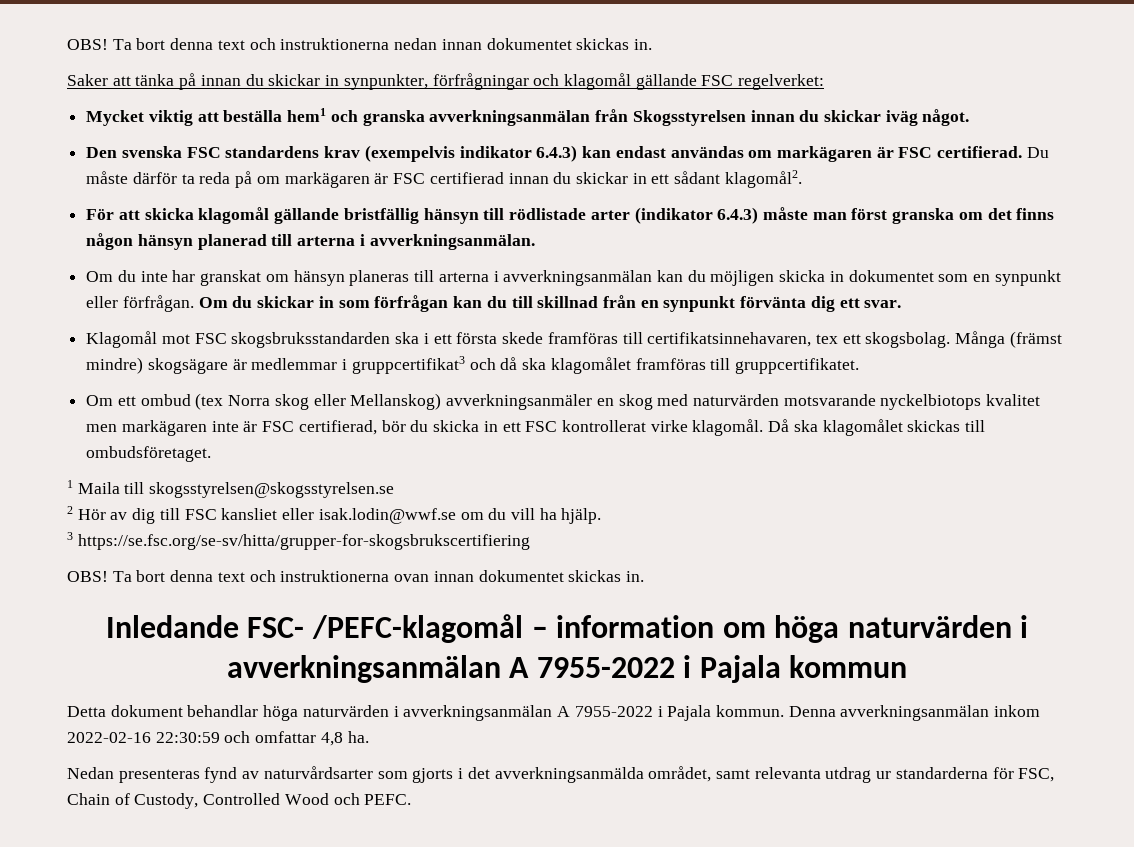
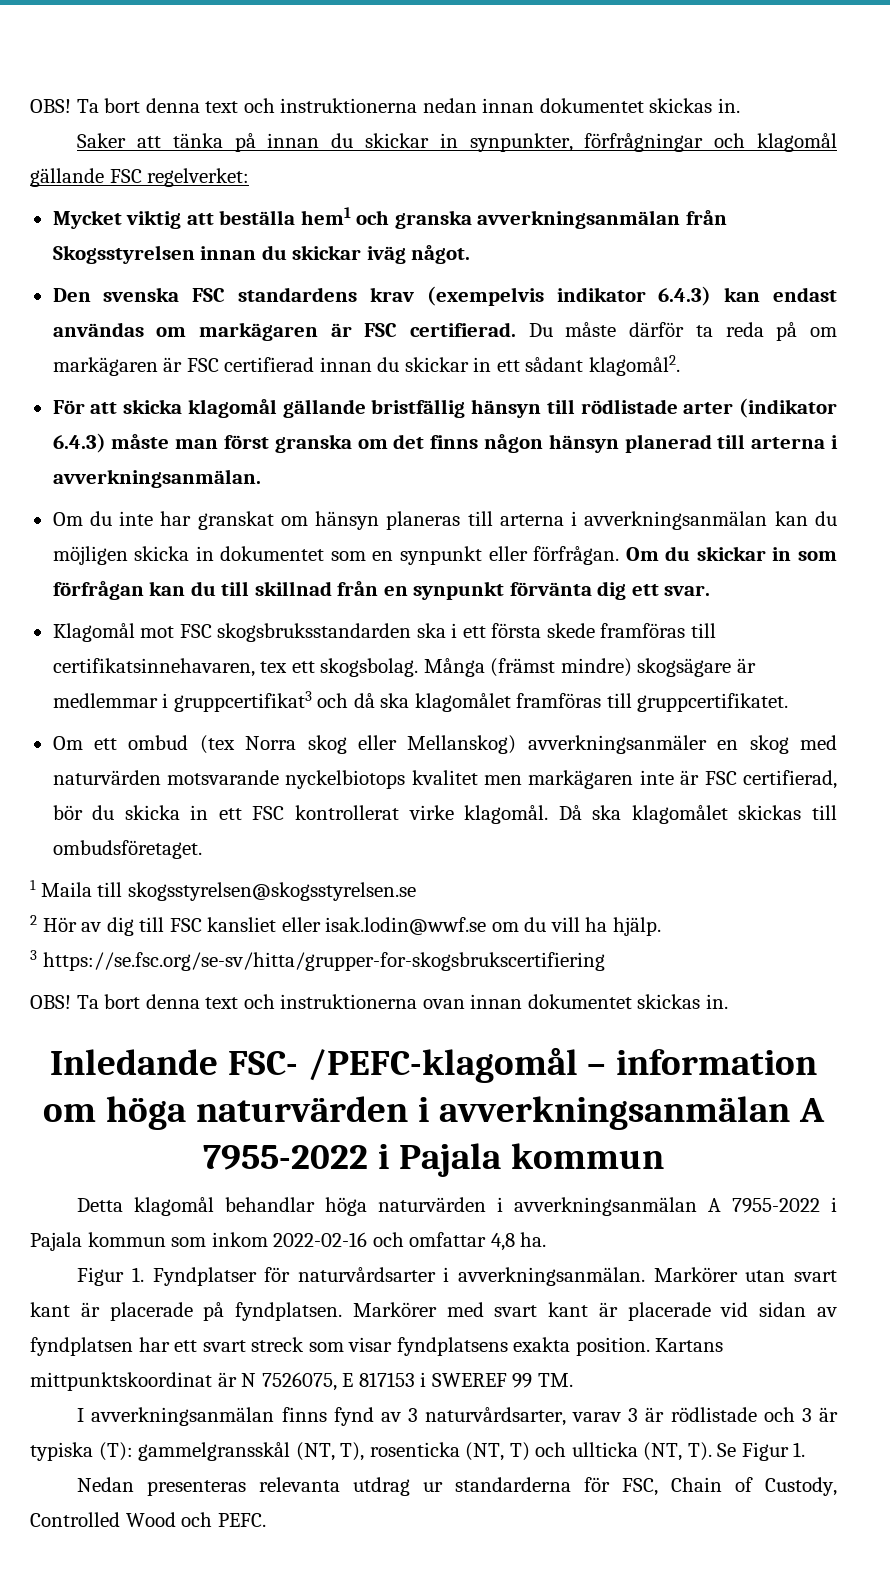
[110,705,183,717] dokument -> [134,1197,215,1216] klagomål
[715,705,990,721] kommun. Denna avverkningsanmälan -> [87,1232,207,1247] kommun som
[155,732,220,743] 22:30:59 -> (368, 1239) none
[67,766,750,783] Nedan presenteras fynd av naturvårdsarter som gjorts i det avverkningsanmälda området, samt -> [77,1267,838,1286] [30,1302,838,1321] [30,1337,724,1356] [30,1372,573,1391] [77,1407,839,1426] [30,1442,806,1461] [77,1477,247,1496] Figur 1. Fyndplatser för naturvårdsarter i avverkningsanmälan. Markörer utan svart kant är placerade på fyndplatsen. Markörer med svart kant är placerade vid sidan av fyndplatsen har ett svart streck som visar fyndplatsens exakta position. Kartans mittpunktskoordinat är N 7526075, E 817153 i SWEREF 99 TM. // I avverkningsanmälan finns fynd av 3 naturvårdsarter, varav 3 är rödlistade och 3 är typiska (T): gammelgransskål (NT, T), rosenticka (NT, T) och ullticka (NT, T). Se Figur 1. // Nedan presenteras

